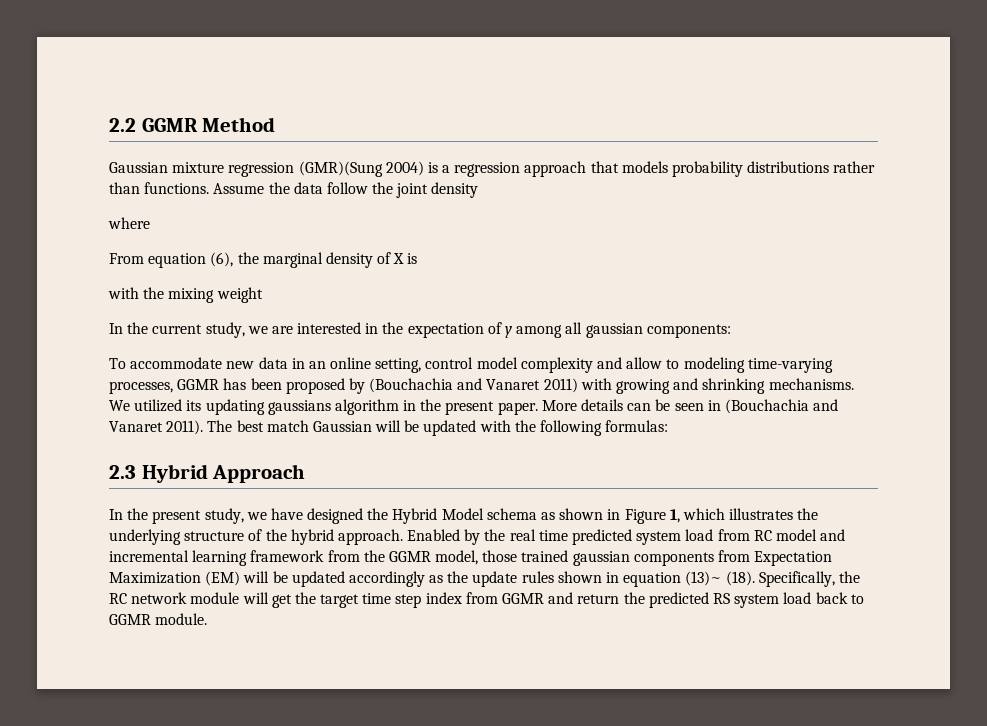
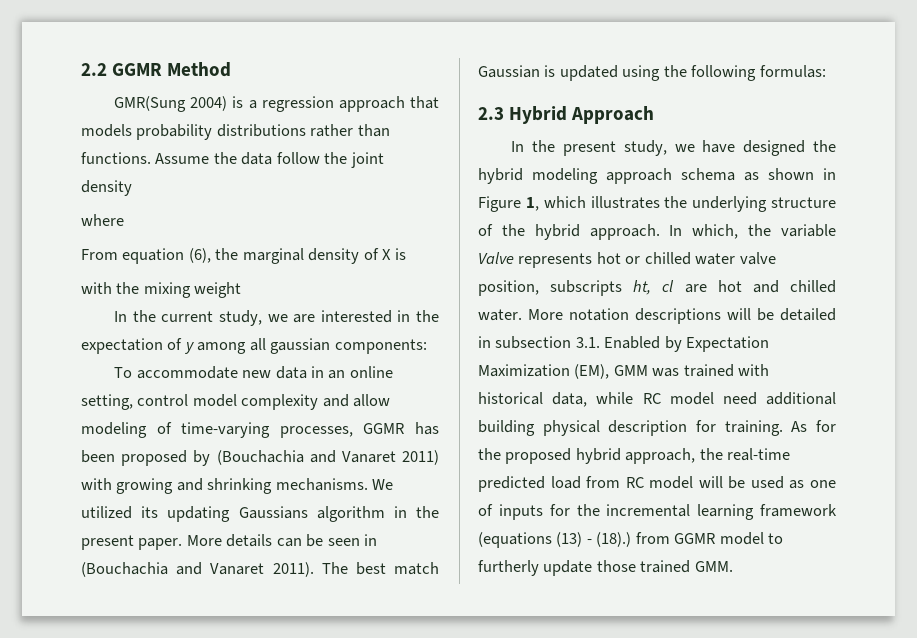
[109,161,383,177] Gaussian mixture regression (GMR)(Sung -> [114,96,187,112] GMR(Sung
[666,357,745,373] to modeling -> [81,422,172,438] modeling of
[267,400,331,415] gaussians -> [238,506,308,519] Gaussians
[375,420,511,436] will be updated with -> [544,65,661,81] is updated using
[392,508,484,524] Hybrid Model -> [478,168,672,184] hybrid modeling approach
[407,529,846,545] [109,550,833,566] [109,571,860,587] [109,592,864,608] [109,613,208,625] Enabled by the real time predicted system load from RC model and incremental learning framework from the GGMR model, those trained gaussian components from Expectation Maximization (EM) will be updated accordingly as the update rules shown in equation (13)~ (18). Specifically, the RC network module will get the target time step index from GGMR and return the predicted RS system load back to GGMR module. -> [669,224,836,239] [478,252,776,268] [478,280,836,296] [478,308,836,324] [478,336,770,352] [478,364,770,379] [478,392,836,407] [478,420,836,436] [478,448,791,464] [478,476,836,492] [478,504,837,520] [478,532,784,548] [478,560,733,576] In which, the variable Valve represents hot or chilled water valve position, subscripts ht, cl are hot and chilled water. More notation descriptions will be detailed in subsection 3.1. Enabled by Expectation Maximization (EM), GMM was trained with historical data, while RC model need additional building physical description for training. As for the proposed hybrid approach, the real-time predicted load from RC model will be used as one of inputs for the incremental learning framework (equations (13) - (18).) from GGMR model to furtherly update those trained GMM.

